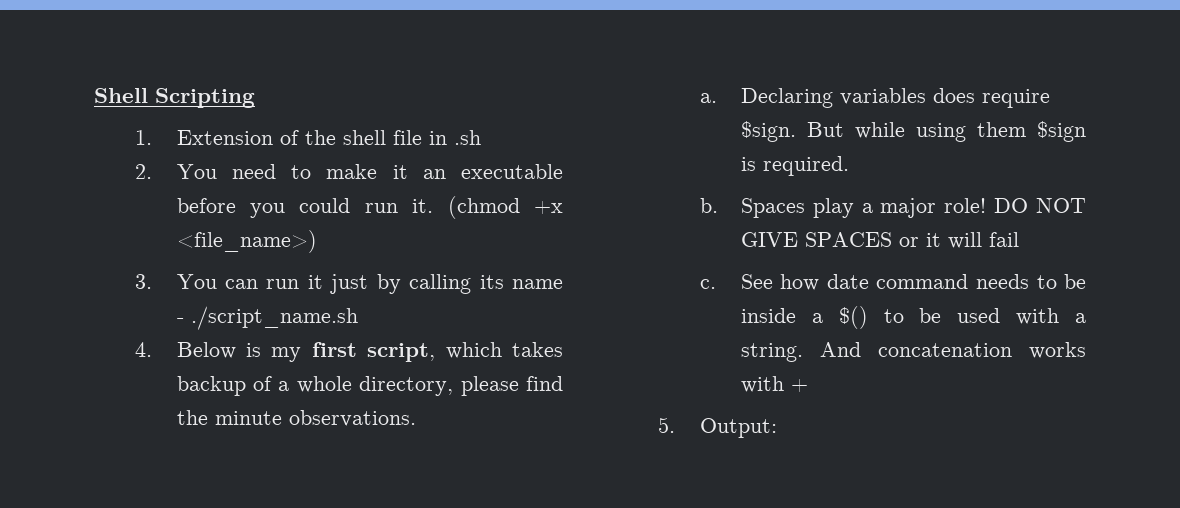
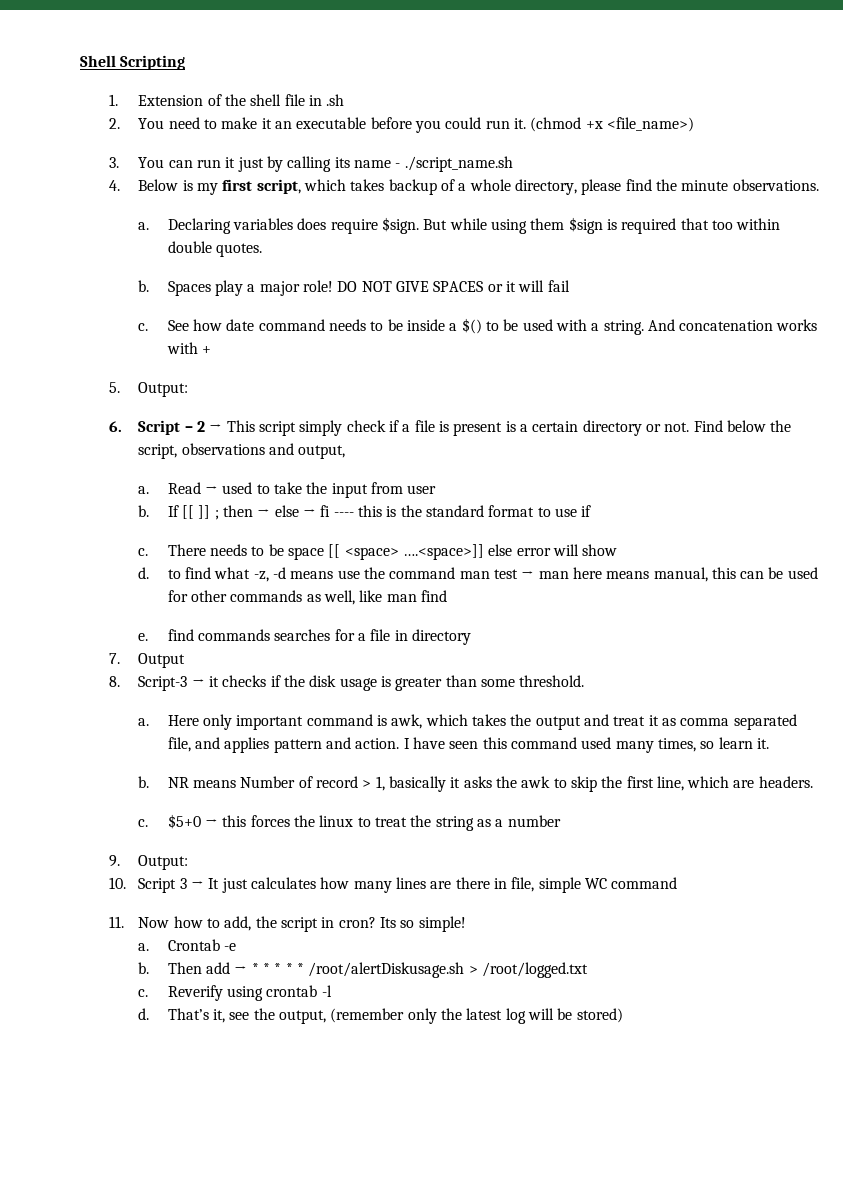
[762,156,849,176] required. -> [621,218,781,234] [167,241,263,257] required that too within double quotes.
(777, 428) none -> [109,420,792,436] [138,443,346,459] [138,482,437,498] [138,505,592,520] [138,544,618,560] [138,567,818,582] [167,590,447,605] [138,629,471,645] [109,653,186,668] [109,675,585,691] [138,714,797,730] [167,737,769,753] [138,776,813,792] [138,814,561,831] [109,855,189,870] [109,877,678,893] [109,916,466,932] [138,939,237,951] [138,962,588,978] [138,985,332,1001] [138,1008,623,1024] // 6. Script – 2 → This script simply check if a file is present is a certain directory or not. Find below the script, observations and output, // a. Read → used to take the input from user // b. If [[ ]] ; then → else → fi ---- this is the standard format to use if // c. There needs to be space [[ <space> ….<space>]] else error will show // d. to find what -z, -d means use the command man test → man here means manual, this can be used for other commands as well, like man find // e. find commands searches for a file in directory // 7. Output // 8. Script-3 → it checks if the disk usage is greater than some threshold. // a. Here only important command is awk, which takes the output and treat it as comma separated file, and applies pattern and action. I have seen this command used many times, so learn it. // b. NR means Number of record > 1, basically it asks the awk to skip the first line, which are headers. // c. $5+0 → this forces the linux to treat the string as a number // 9. Output: // 10. Script 3 → It just calculates how many lines are there in file, simple WC command // 11. Now how to add, the script in cron? Its so simple! // a. Crontab -e // b. Then add → * * * * * /root/alertDiskusage.sh > /root/logged.txt // c. Reverify using crontab -l // d. That’s it, see the output, (remember only the latest log will be stored)

